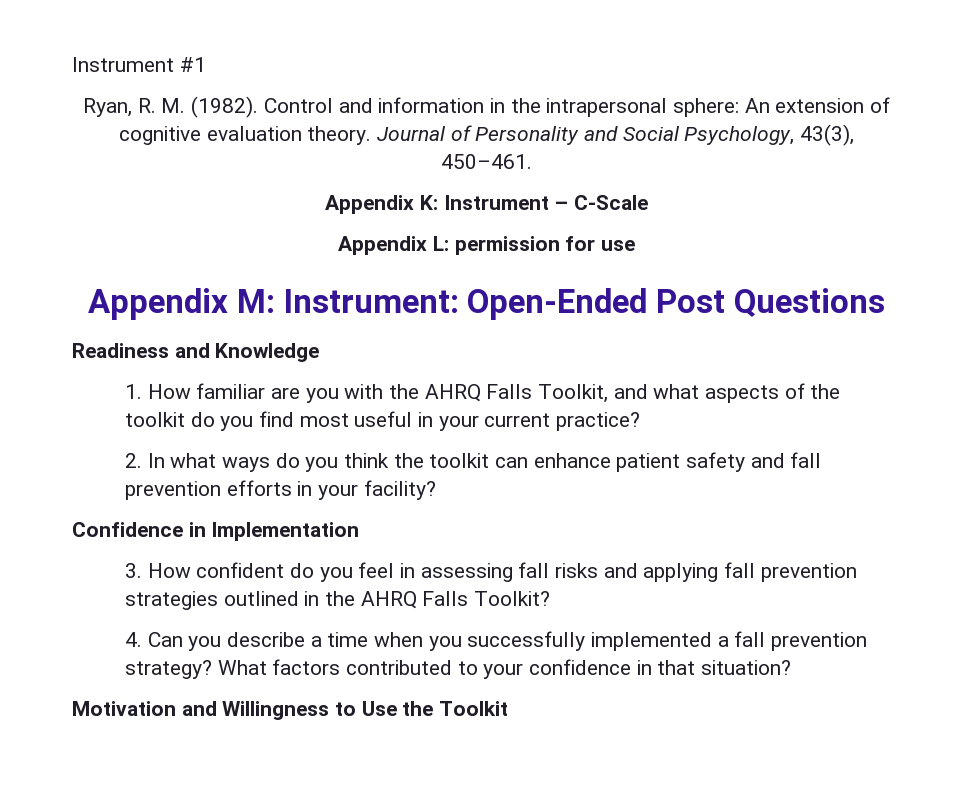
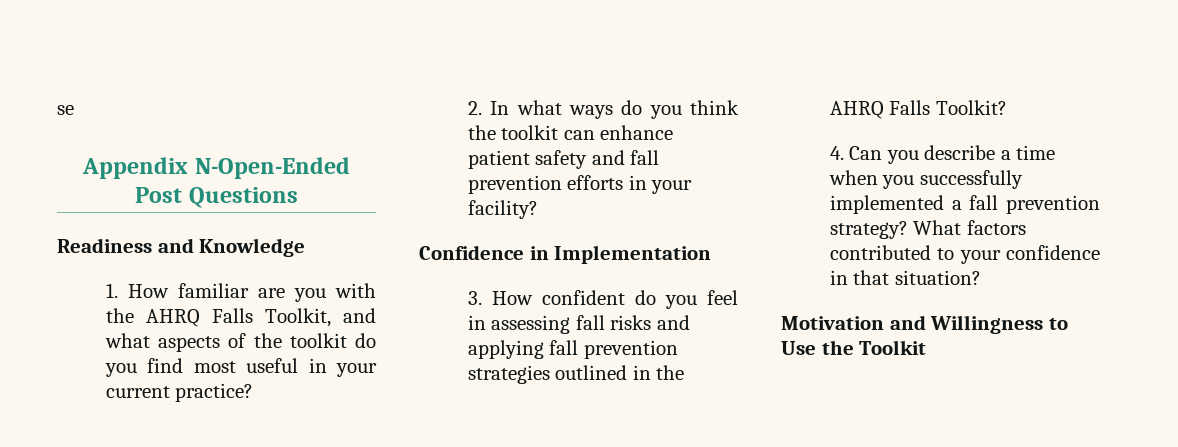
[72,57,206,72] [83,96,890,118] [118,124,855,146] [441,154,532,169] [325,195,648,214] [338,236,635,255] [87,288,648,320] Instrument #1 // Ryan, R. M. (1982). Control and information in the intrapersonal sphere: An extension of cognitive evaluation theory. Journal of Personality and Social Psychology, 43(3), 450–461. // Appendix K: Instrument – C-Scale // Appendix L: permission for use // Appendix M: Instrument: Open-Ended -> [57,105,74,115] [82,157,350,179] se // Appendix N-Open-Ended

